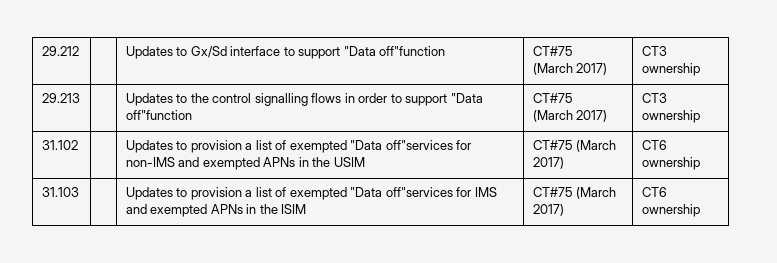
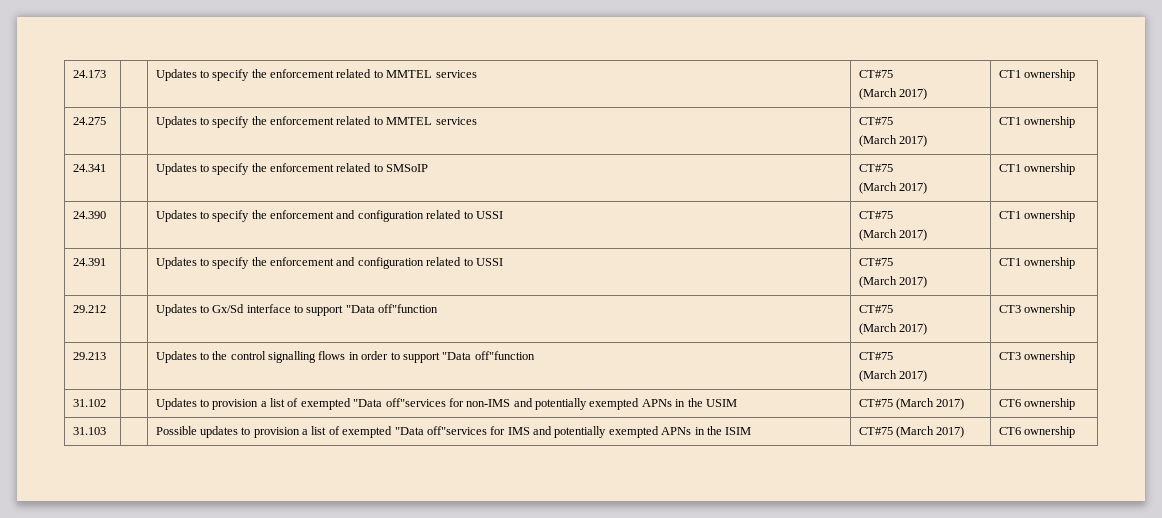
(41, 51) none -> [72,70,106,78] [155,69,477,81] [858,70,893,78] [858,88,927,100] [998,69,1075,81] [72,117,106,125] [155,116,477,128] [858,117,893,125] [858,135,927,147] [998,116,1075,128] [72,164,106,172] [155,163,429,175] [858,164,893,172] [858,182,927,194] [998,163,1075,175] [72,211,106,219] [155,210,503,222] [858,211,893,219] [858,229,927,241] [998,210,1075,222] [72,258,106,266] [155,257,503,269] [858,258,893,266] [858,276,927,288] [998,257,1075,269] 24.173 | | Updates to specify the enforcement related to MMTEL services | CT#75 // (March 2017) | CT1 ownership // 24.275 | | Updates to specify the enforcement related to MMTEL services | CT#75 // (March 2017) | CT1 ownership // 24.341 | | Updates to specify the enforcement related to SMSoIP | CT#75 // (March 2017) | CT1 ownership // 24.390 | | Updates to specify the enforcement and configuration related to USSI | CT#75 // (March 2017) | CT1 ownership // 24.391 | | Updates to specify the enforcement and configuration related to USSI | CT#75 // (March 2017) | CT1 ownership //
(200, 162) none -> [535,398,588,410] potentially
[125,187,173,200] Updates -> [155,426,238,438] Possible updates
(147, 209) none -> [554,426,607,438] potentially

